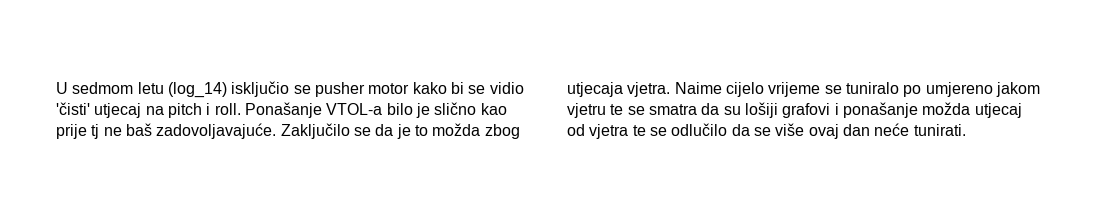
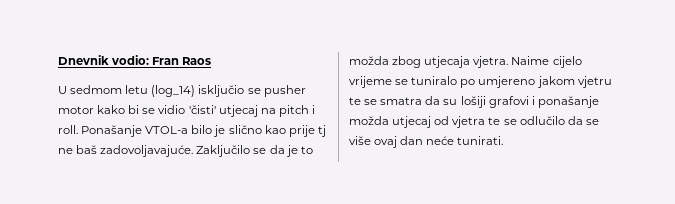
(56, 88) none -> [58,55,212,65] Dnevnik vodio: Fran Raos //

